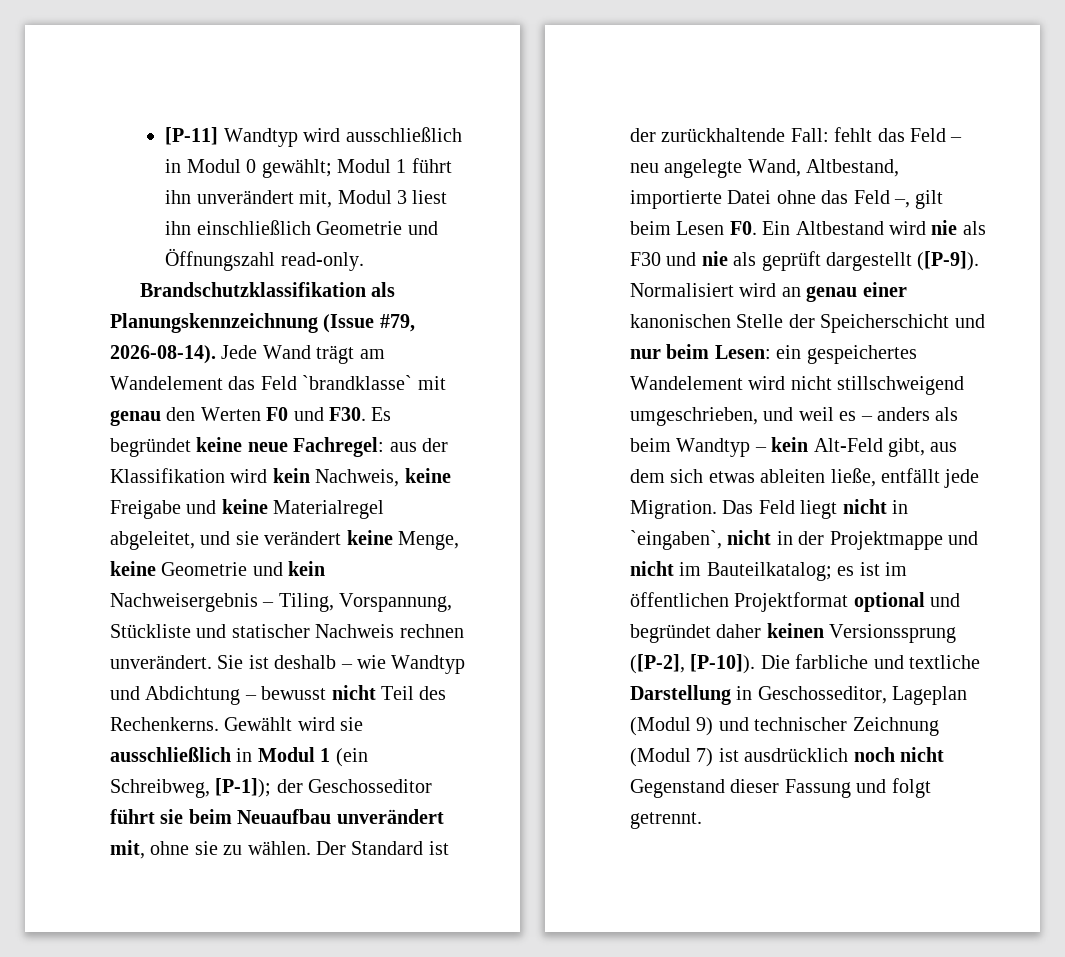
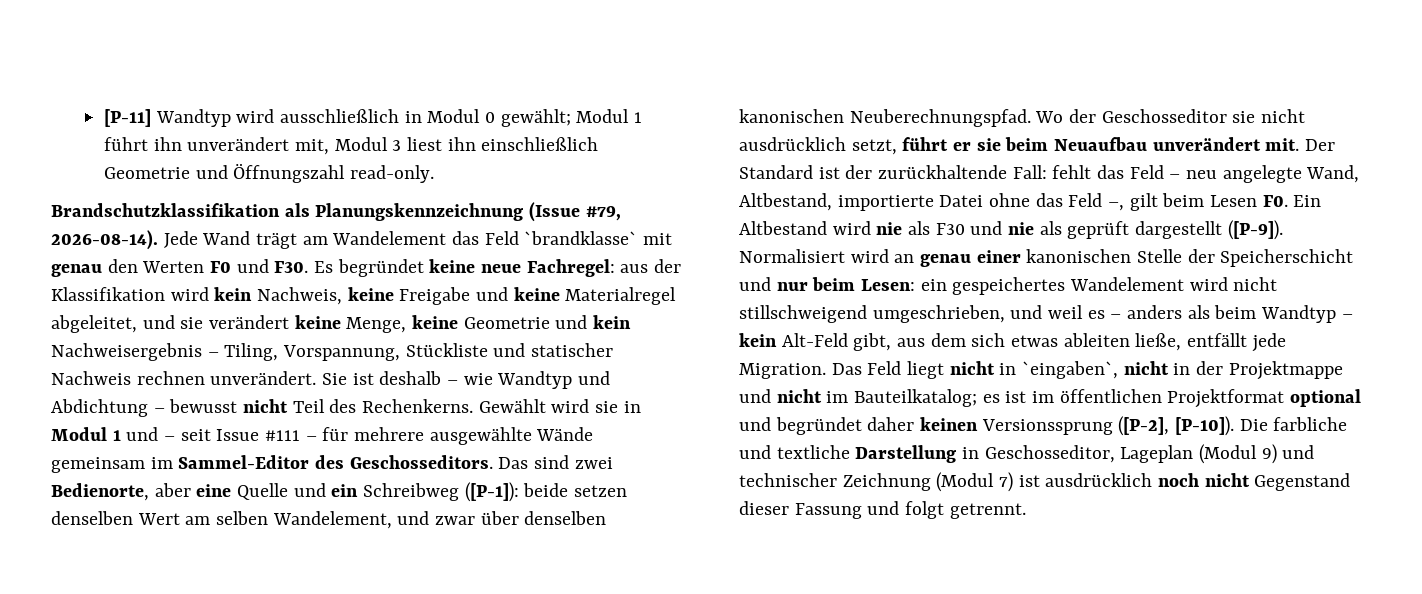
[110,747,231,762] ausschließlich -> (619, 407) none
[335,748,368,767] [110,778,433,798] [110,809,444,824] [110,840,311,859] (ein Schreibweg, [P-1]); der Geschosseditor führt sie beim Neuaufbau unverändert mit, ohne sie zu wählen. -> [126,427,594,445] [51,455,613,473] [51,482,628,502] [51,511,607,529] [739,109,1306,127] [739,137,1300,155] und – seit Issue #111 – für mehrere ausgewählte Wände gemeinsam im Sammel-Editor des Geschosseditors. Das sind zwei Bedienorte, aber eine Quelle und ein Schreibweg ([P-1]): beide setzen denselben Wert am selben Wandelement, und zwar über denselben kanonischen Neuberechnungspfad. Wo der Geschosseditor sie nicht ausdrücklich setzt, führt er sie beim Neuaufbau unverändert mit.

